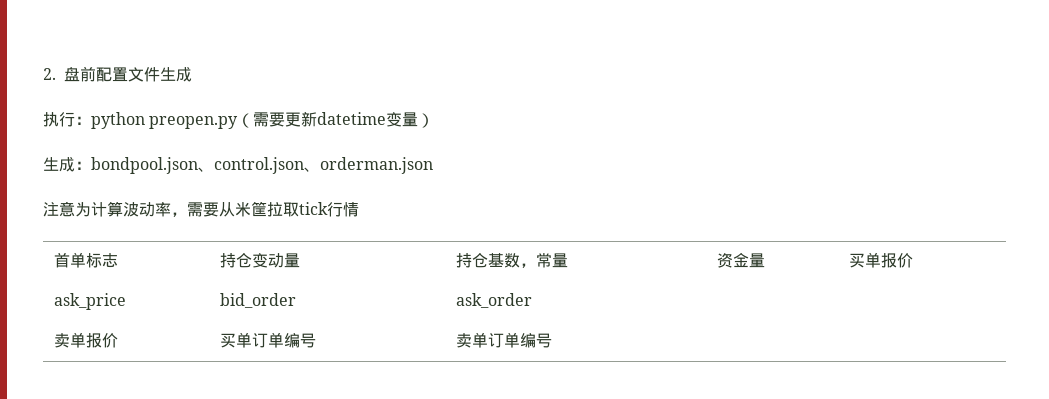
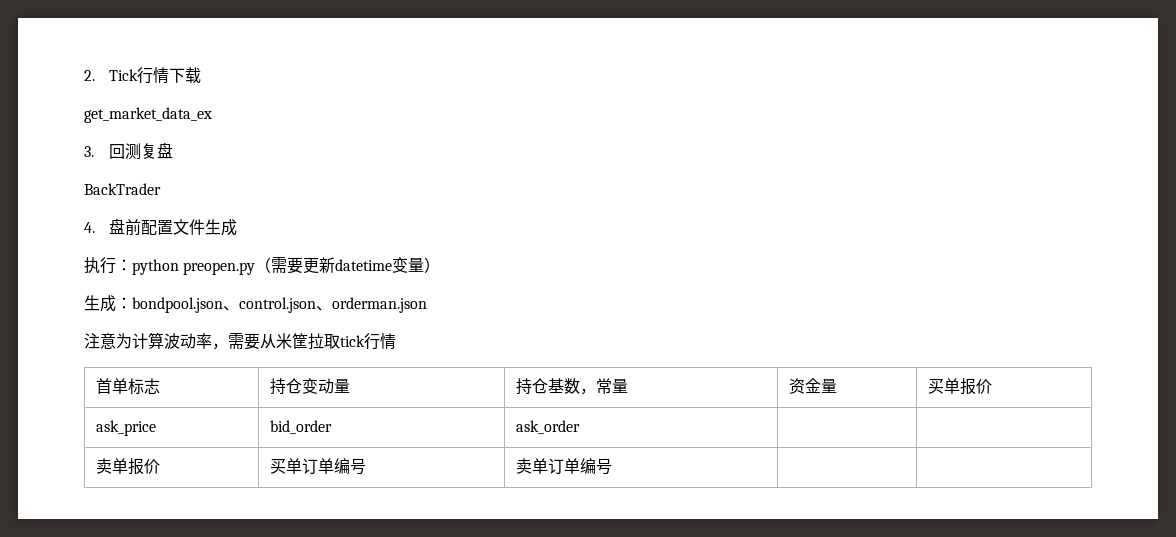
(56, 74) none -> [109,67,202,84] [84,107,212,123] [84,142,174,160] [84,183,161,195] [84,222,95,233] Tick行情下载 // get_market_data_ex // 3.回测复盘 // BackTrader // 4.

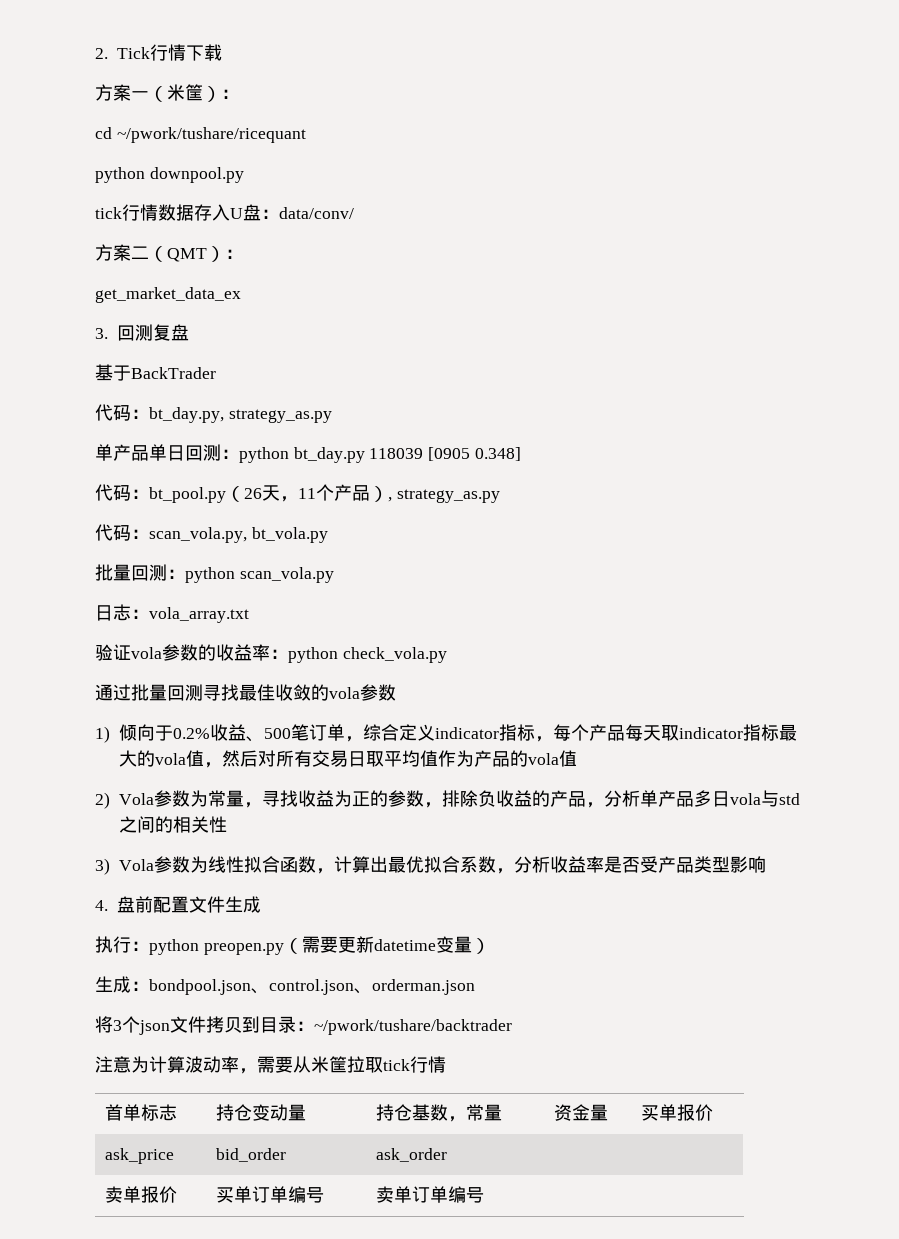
(202, 75) none -> [95,84,239,102] [95,127,306,143] [95,167,244,183] [95,204,354,221] [95,244,243,262] // 方案一（米筐）： // cd ~/pwork/tushare/ricequant // python downpool.py // tick行情数据存入U盘：data/conv/ // 方案二（QMT）：
(174, 150) none -> [95,364,131,381] 基于
(161, 189) none -> [95,404,332,423] [95,444,521,463] [95,484,500,503] [95,524,328,543] [95,564,334,583] [95,604,249,623] [95,644,447,663] [95,684,396,701] [95,724,797,743] [118,750,577,768] [95,790,800,809] [118,816,227,833] [95,856,766,875] // 代码：bt_day.py, strategy_as.py // 单产品单日回测：python bt_day.py 118039 [0905 0.348] // 代码：bt_pool.py（26天，11个产品）, strategy_as.py // 代码：scan_vola.py, bt_vola.py // 批量回测：python scan_vola.py // 日志：vola_array.txt // 验证vola参数的收益率：python check_vola.py // 通过批量回测寻找最佳收敛的vola参数 // 1)倾向于0.2%收益、500笔订单，综合定义indicator指标，每个产品每天取indicator指标最大的vola值，然后对所有交易日取平均值作为产品的vola值 // 2) Vola参数为常量，寻找收益为正的参数，排除负收益的产品，分析单产品多日vola与std之间的相关性 // 3) Vola参数为线性拟合函数，计算出最优拟合系数，分析收益率是否受产品类型影响
(427, 305) none -> [95,1016,512,1035] // 将3个json文件拷贝到目录：~/pwork/tushare/backtrader

